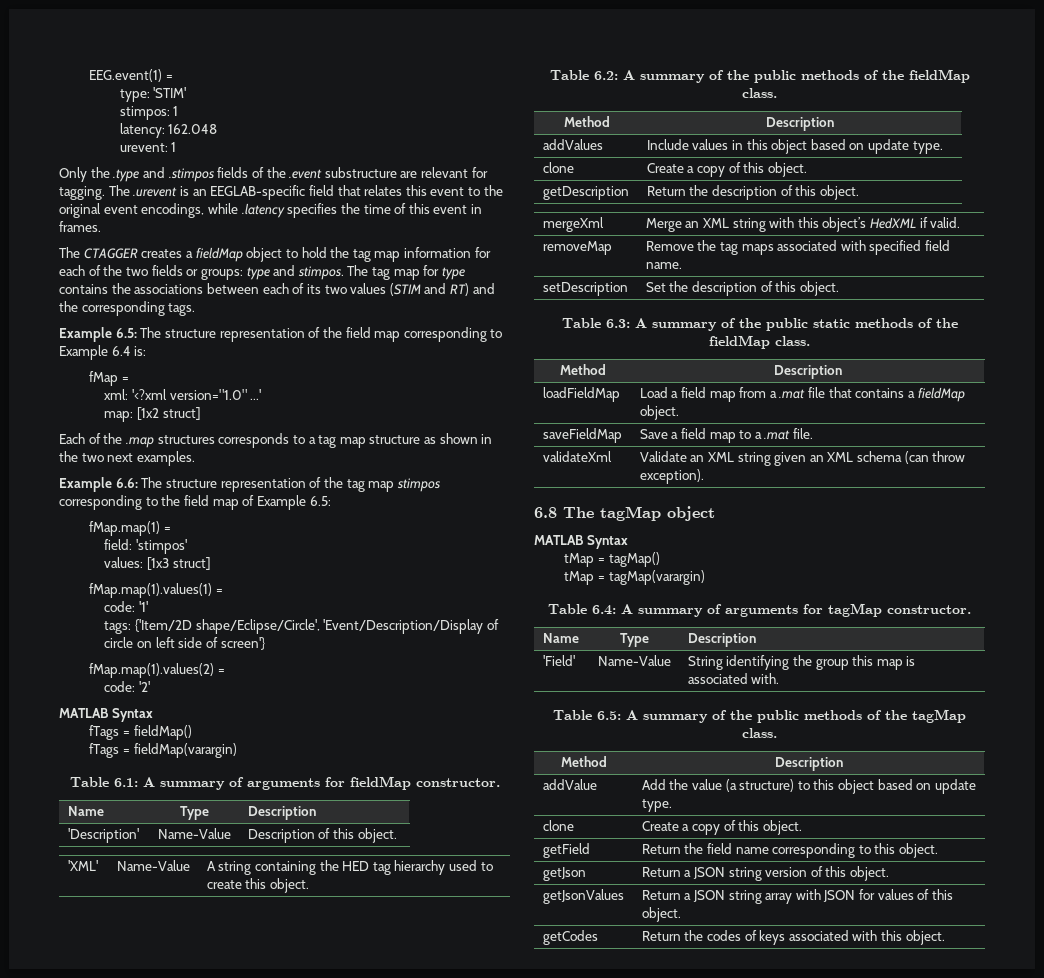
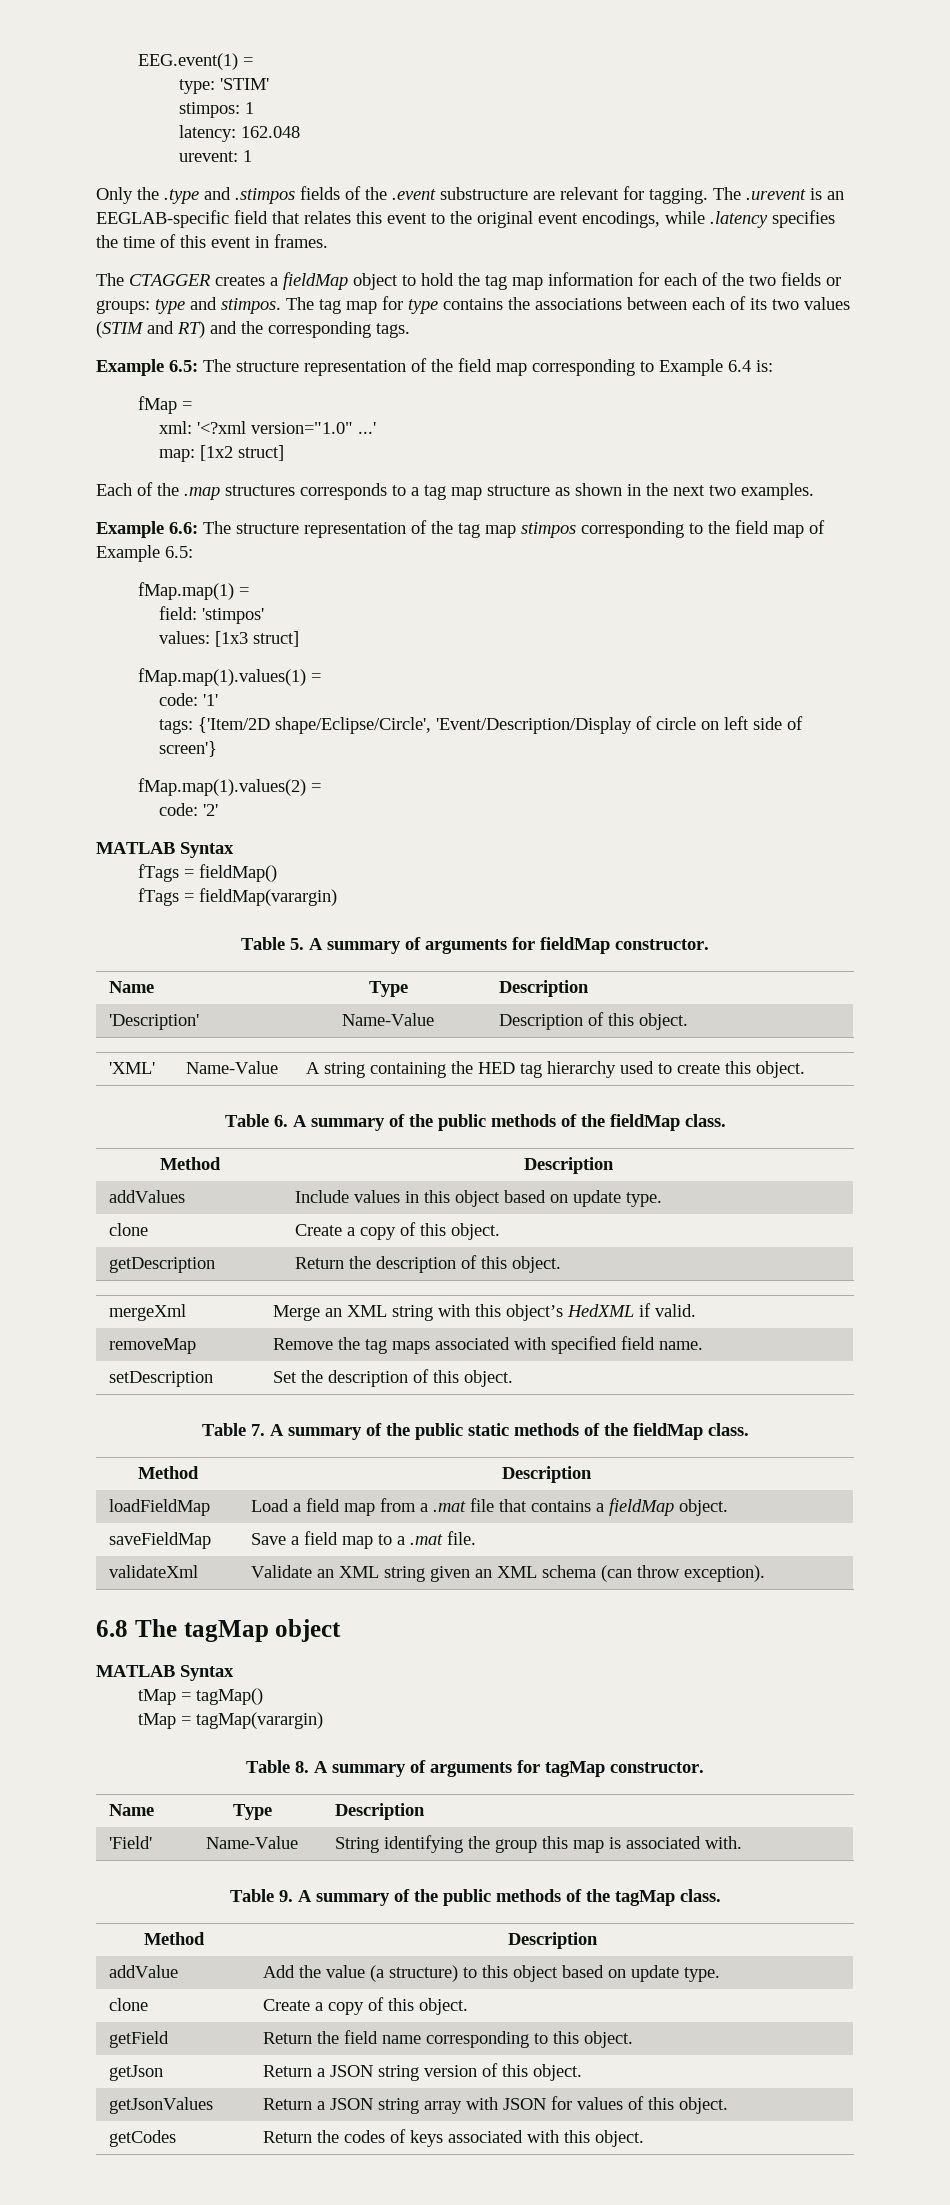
[81,453,134,462] two next -> [673,485,736,496] next two
[113,778,138,787] 6.1: -> [290,938,304,950] 5.
[593,71,618,80] 6.2: -> [273,1115,288,1127] 6.
[605,319,630,328] 6.3: -> [250,1424,265,1436] 7.
[592,605,616,615] 6.4: -> [295,1761,309,1773] 8.
[597,711,621,720] 6.5: -> [278,1890,293,1902] 9.

